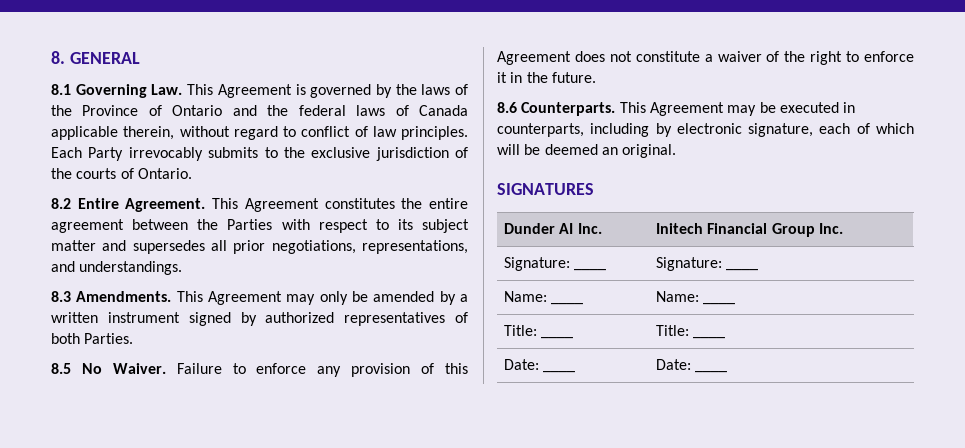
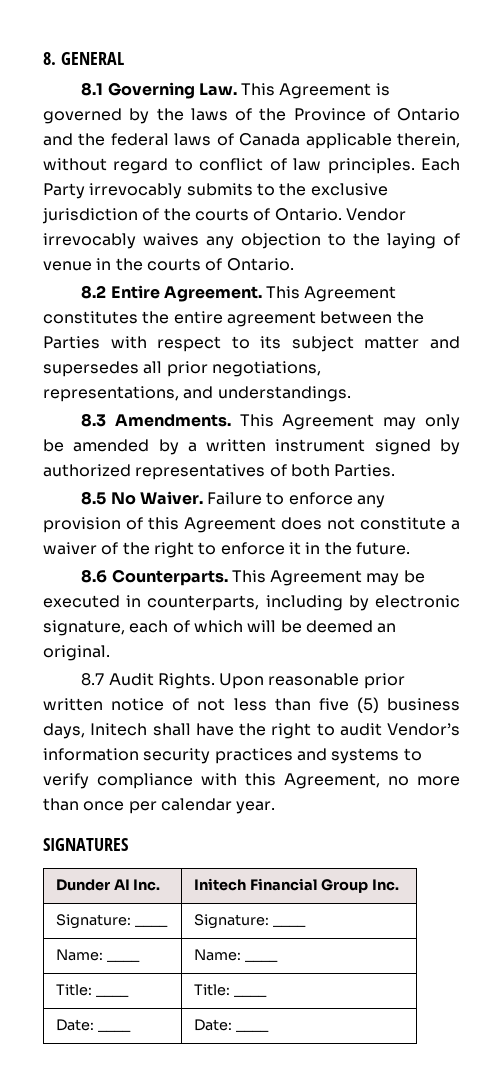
(192, 173) none -> [345,208,406,221] [43,233,460,249] [43,258,294,271] Vendor irrevocably waives any objection to the laying of venue in the courts of Ontario.
(677, 151) none -> [81,673,405,689] [43,697,460,713] [43,723,460,739] [43,748,422,764] [43,773,460,789] [43,798,276,814] // 8.7 Audit Rights. Upon reasonable prior written notice of not less than five (5) business days, Initech shall have the right to audit Vendor’s information security practices and systems to verify compliance with this Agreement, no more than once per calendar year.

